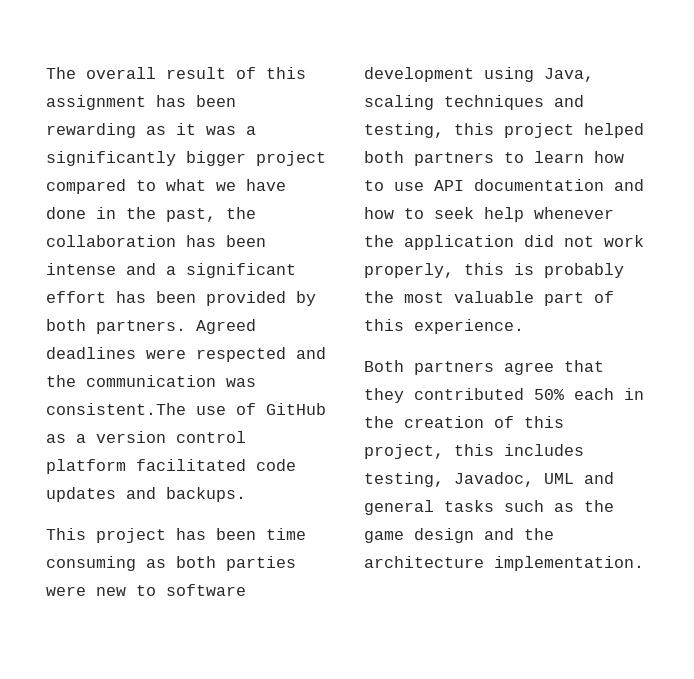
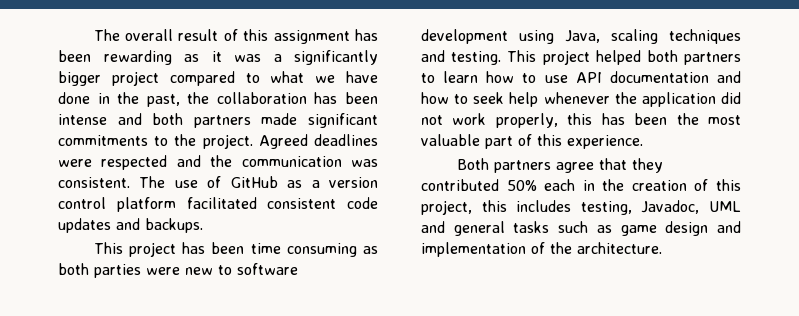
[166,263,296,278] [46,291,316,306] [46,319,186,334] a significant effort has been provided by both partners. -> [152,113,378,128] [58,134,253,149] both partners made significant commitments to the project.
[46,403,186,415] consistent.The -> [58,176,166,188] consistent. The
(246, 465) none -> [267,198,337,209] consistent
[364,123,494,138] testing, this -> [451,50,537,65] testing. This
[514,263,624,278] is probably -> [601,113,668,125] has been
[584,500,614,512] the -> (612, 229) none
[524,528,554,540] [364,556,644,571] the architecture implementation. -> [421,242,662,257] implementation of the architecture.

